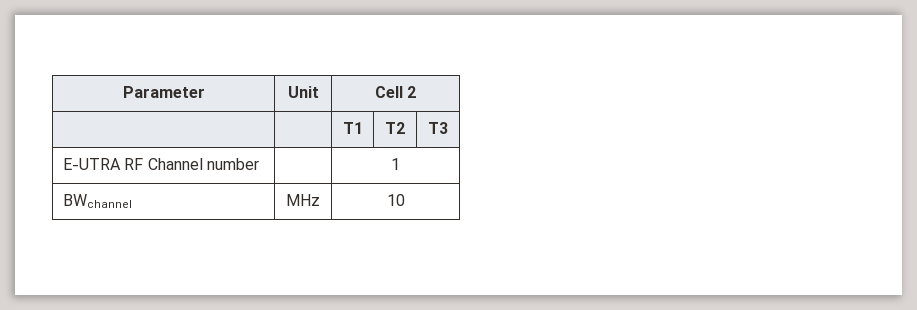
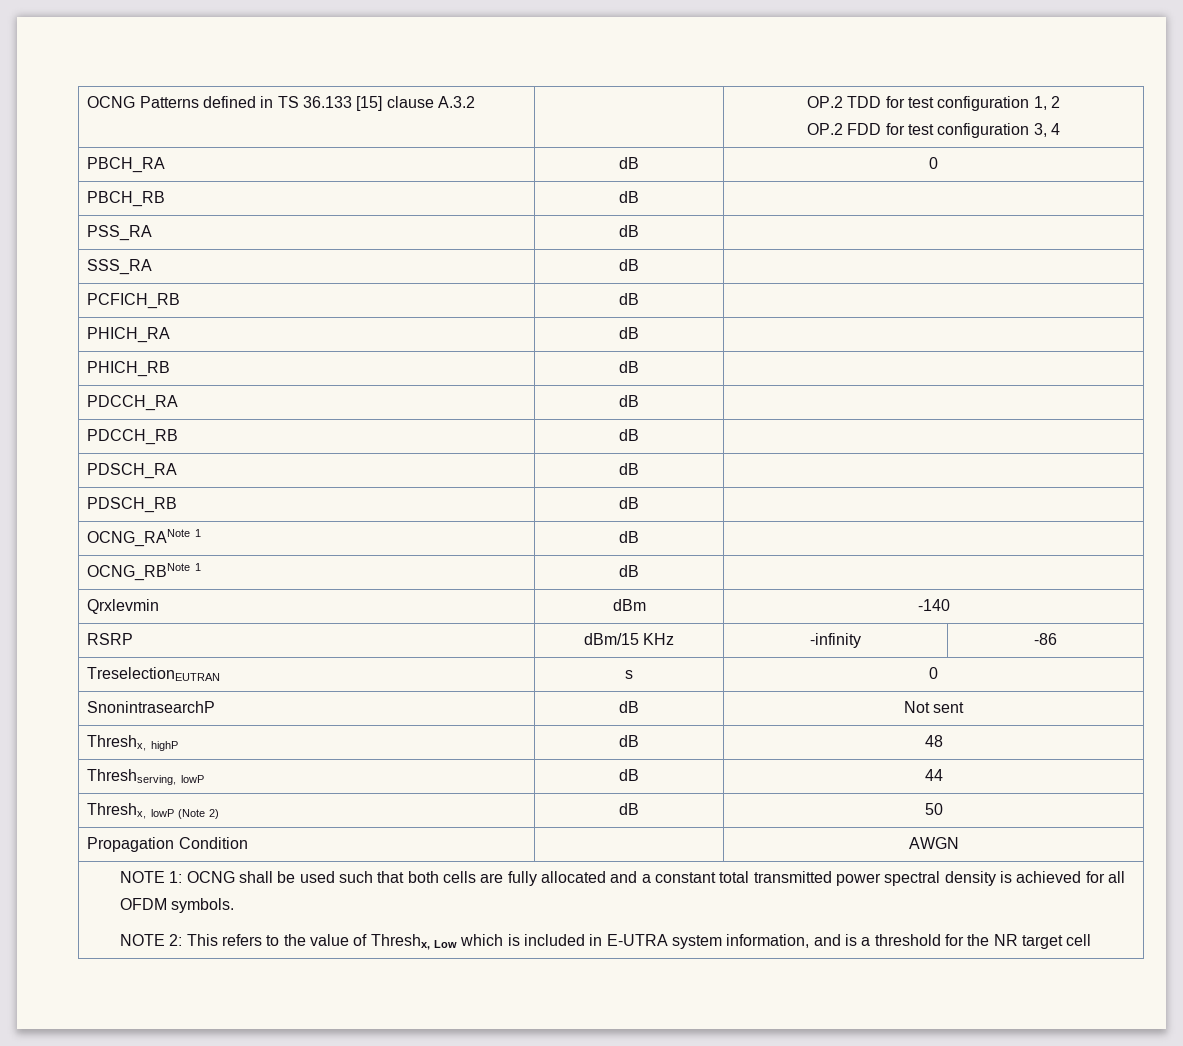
[122,86,205,98] [287,86,319,98] [374,86,417,98] [342,122,363,134] [385,122,405,134] [428,122,448,134] [62,158,259,170] [391,158,400,170] [62,194,132,208] [286,194,320,206] [386,194,405,206] Parameter | Unit | Cell 2 // | | T1 | T2 | T3 // E-UTRA RF Channel number | | 1 // BWchannel | MHz | 10 -> [87,96,475,111] [807,96,1060,111] [807,123,1060,138] [87,157,166,173] [619,157,639,169] [929,157,938,169] [87,191,166,207] [619,191,639,203] [87,225,153,241] [619,225,639,237] [87,259,153,275] [619,259,639,271] [87,293,181,309] [619,293,639,305] [87,327,171,343] [619,327,639,339] [87,361,171,377] [619,361,639,373] [87,395,179,411] [619,395,639,407] [87,429,179,445] [619,429,639,441] [87,463,178,479] [619,463,639,475] [87,497,178,513] [619,497,639,509] [87,529,201,547] [619,531,639,543] [87,563,201,581] [619,565,639,577] [87,599,160,614] [612,599,646,611] [917,599,950,611] [87,633,134,645] [583,633,675,645] [810,633,861,648] [1034,633,1057,645] [87,667,221,681] [625,670,633,679] [929,667,938,679] [87,701,216,713] [619,701,639,713] [903,701,965,713] [87,735,178,751] [619,735,639,747] [924,735,943,747] [87,769,204,785] [619,769,639,781] [924,769,943,781] [87,803,220,819] [619,803,639,815] [924,803,943,815] [87,837,248,852] [908,837,959,849] [120,871,1125,886] [120,898,235,913] [120,934,1092,950] OCNG Patterns defined in TS 36.133 [15] clause A.3.2 | | OP.2 TDD for test configuration 1, 2 // OP.2 FDD for test configuration 3, 4 // PBCH_RA | dB | 0 // PBCH_RB | dB | // PSS_RA | dB | // SSS_RA | dB | // PCFICH_RB | dB | // PHICH_RA | dB | // PHICH_RB | dB | // PDCCH_RA | dB | // PDCCH_RB | dB | // PDSCH_RA | dB | // PDSCH_RB | dB | // OCNG_RANote 1 | dB | // OCNG_RBNote 1 | dB | // Qrxlevmin | dBm | -140 // RSRP | dBm/15 KHz | -infinity | -86 // TreselectionEUTRAN | s | 0 // SnonintrasearchP | dB | Not sent // Threshx, highP | dB | 48 // Threshserving, lowP | dB | 44 // Threshx, lowP (Note 2) | dB | 50 // Propagation Condition | | AWGN // NOTE 1: OCNG shall be used such that both cells are fully allocated and a constant total transmitted power spectral density is achieved for all OFDM symbols. // NOTE 2: This refers to the value of Threshx, Low which is included in E-UTRA system information, and is a threshold for the NR target cell

